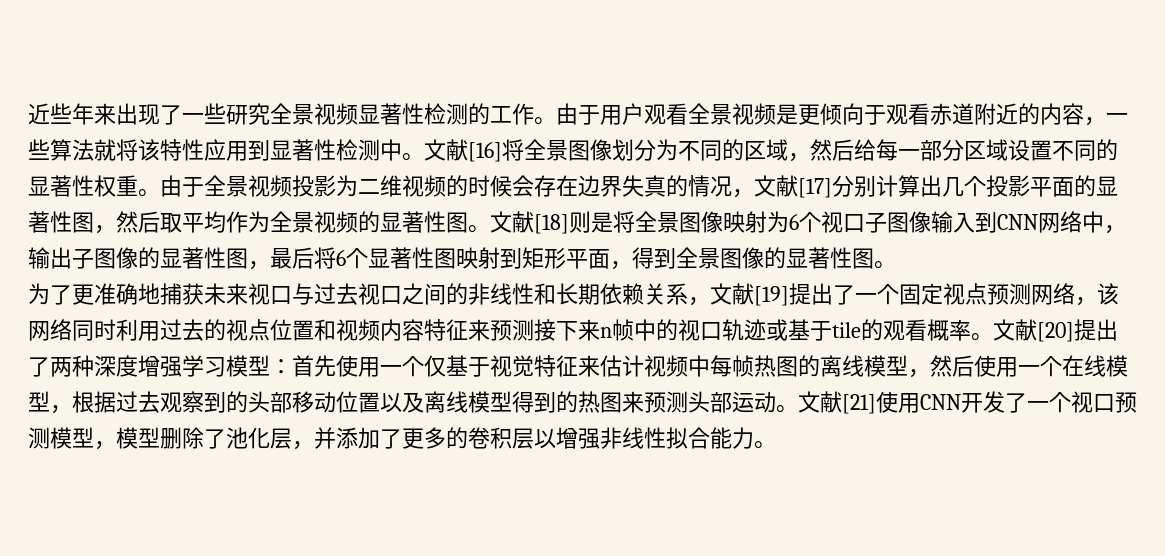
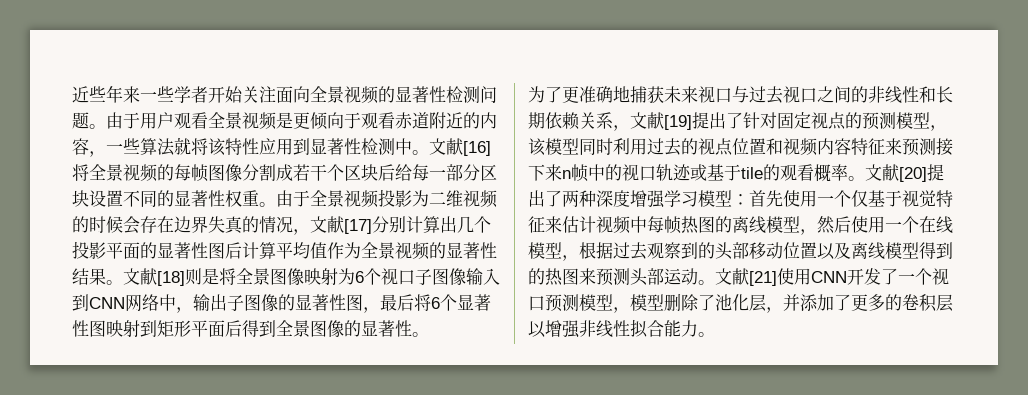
[116,103,534,125] 出现了一些研究全景视频显著性检测的工作 -> [140,86,497,104] [72,112,89,129] 一些学者开始关注面向全景视频的显著性检测问题
[568,139,832,162] 图像划分为不同的区域，然 -> [123,164,378,182] 视频的每帧图像分割成若干个区块
[986,139,1008,161] 域 -> [72,190,89,207] 块
[94,211,226,234] ，然后取平均 -> [225,242,327,259] 后计算平均值
[446,212,468,233] 图 -> [72,268,106,285] 结果
[610,261,632,270] ， -> [225,320,242,337] 后
[852,248,874,269] 图 -> (412, 328) none
[855,284,899,305] 一个 -> [743,112,777,129] 针对
[987,283,1119,306] [28,319,72,341] 预测网络，该网络 -> [845,112,947,131] [528,138,579,156] 的预测模型，该模型

